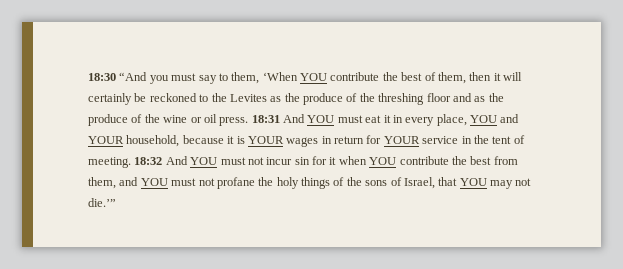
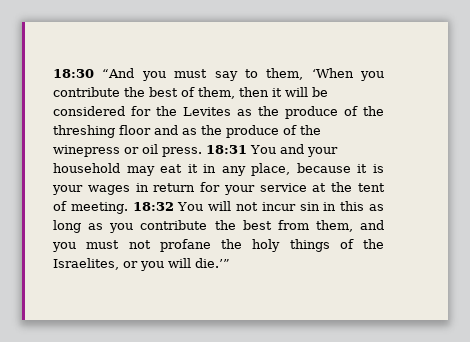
[300,73,327,81] YOU -> [360,71,384,81] you
[88,93,209,105] certainly be reckoned to -> [312,87,328,97] [53,106,151,116] be considered for
[163,115,188,123] wine -> [53,145,120,157] winepress
[283,114,520,126] [88,135,180,147] And YOU must eat it in every place, YOU and YOUR household, -> [250,144,338,157] [53,163,291,176] You and your household may eat it in any place,
[247,136,284,144] YOUR -> [52,185,83,195] your
[383,136,472,144] YOUR service in -> [223,183,327,195] your service at
[165,156,397,165] And YOU must not incur sin for it when YOU -> [177,201,384,211] [53,220,134,233] You will not incur sin in this as long as you
[140,178,168,186] YOU -> [52,242,76,252] you
[365,177,532,189] sons of Israel, that YOU may not -> [53,258,191,271] Israelites, or you will

